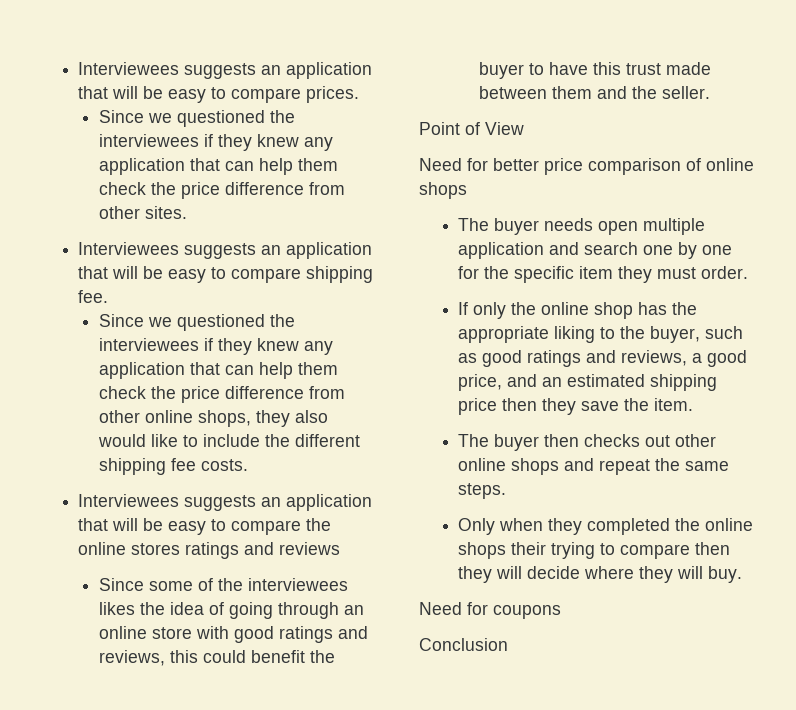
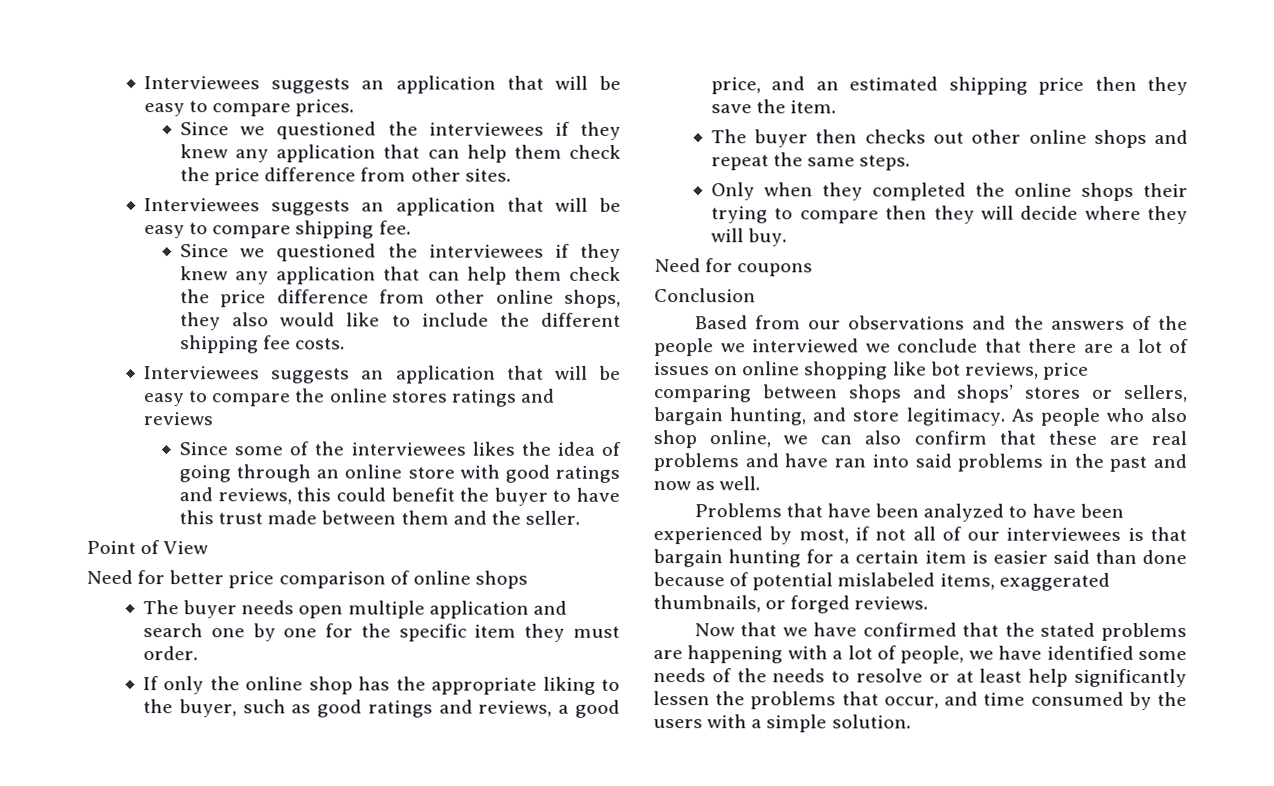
(508, 644) none -> [694,315,1188,331] [654,338,1189,357] [654,361,1089,380] [653,384,1188,403] [653,407,1187,426] [653,430,1187,449] [653,453,1187,472] [653,476,761,491] [693,503,1124,522] [653,526,1187,545] [653,549,1187,568] [653,572,1110,591] [653,595,929,614] [693,622,1187,642] [653,645,1187,664] [653,668,1187,688] [653,691,1187,710] [653,714,911,733] // Based from our observations and the answers of the people we interviewed we conclude that there are a lot of issues on online shopping like bot reviews, price comparing between shops and shops’ stores or sellers, bargain hunting, and store legitimacy. As people who also shop online, we can also confirm that these are real problems and have ran into said problems in the past and now as well. // Problems that have been analyzed to have been experienced by most, if not all of our interviewees is that bargain hunting for a certain item is easier said than done because of potential mislabeled items, exaggerated thumbnails, or forged reviews. // Now that we have confirmed that the stated problems are happening with a lot of people, we have identified some needs of the needs to resolve or at least help significantly lessen the problems that occur, and time consumed by the users with a simple solution.

